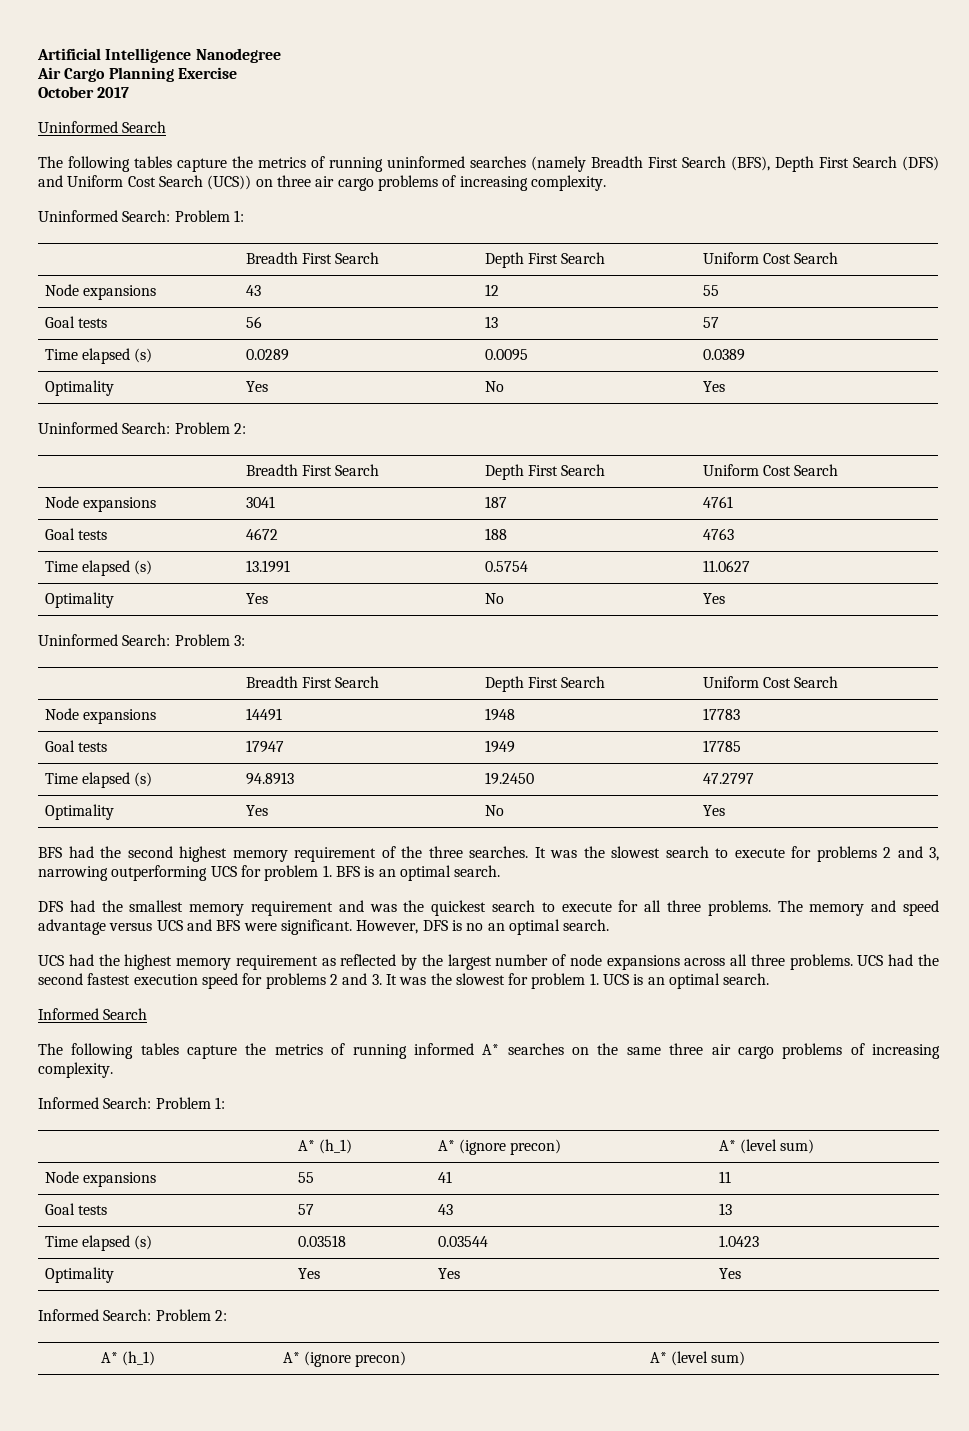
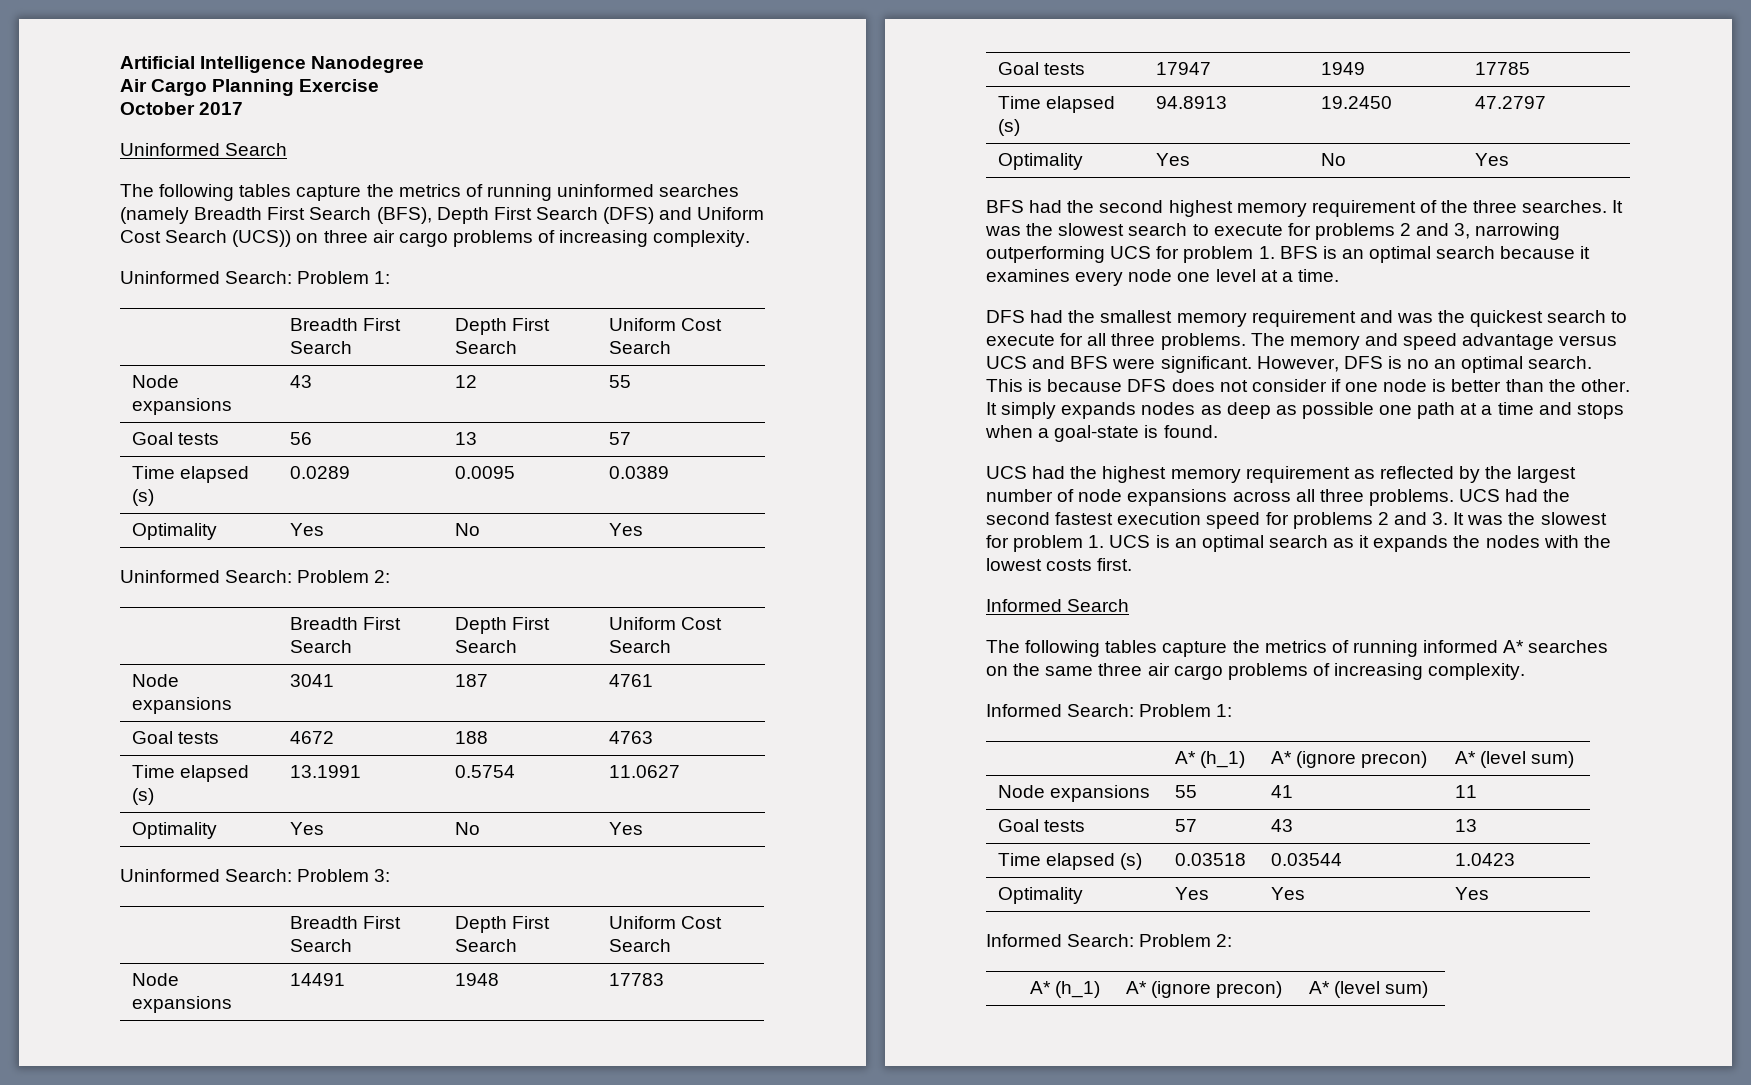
[454,865,501,877] search. -> [1436,246,1591,259] [986,269,1339,286] search because it examines every node one level at a time.
(610, 925) none -> [986,379,1630,392] [986,402,1624,419] [985,425,1218,442] This is because DFS does not consider if one node is better than the other. It simply expands nodes as deep as possible one path at a time and stops when a goal-state is found.
[723,973,770,985] search. -> [1268,535,1611,552] [986,558,1133,571] search as it expands the nodes with the lowest costs first.

